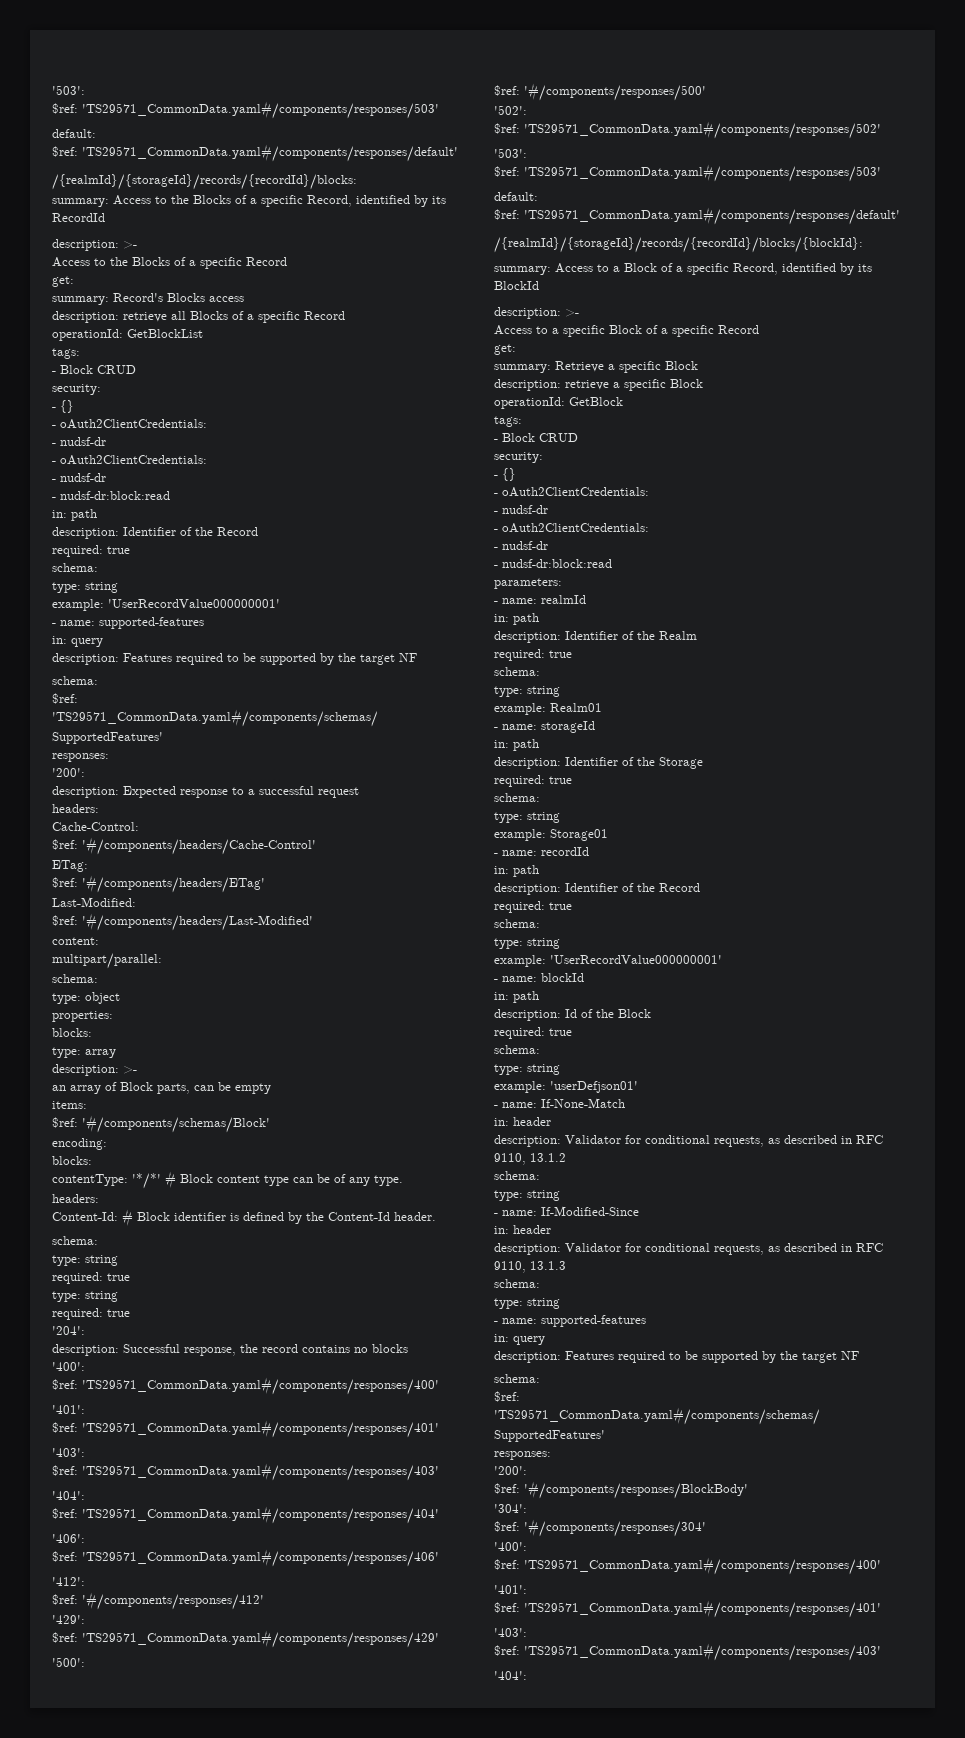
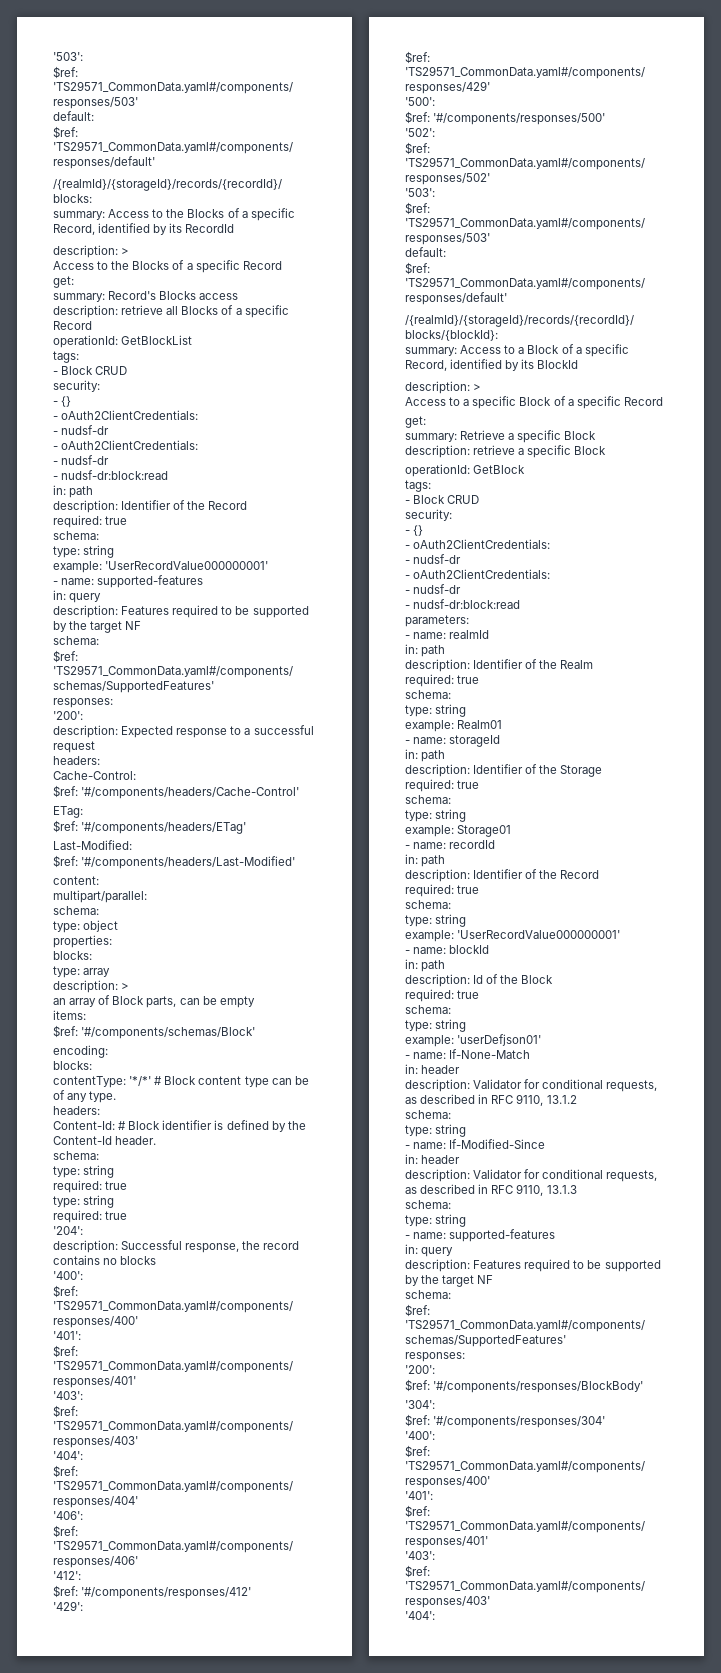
[123,241,137,249] >- -> [121,248,130,255] >
[123,1066,137,1074] >- -> [121,983,130,990] >
[565,309,579,317] >- -> [473,384,482,391] >

